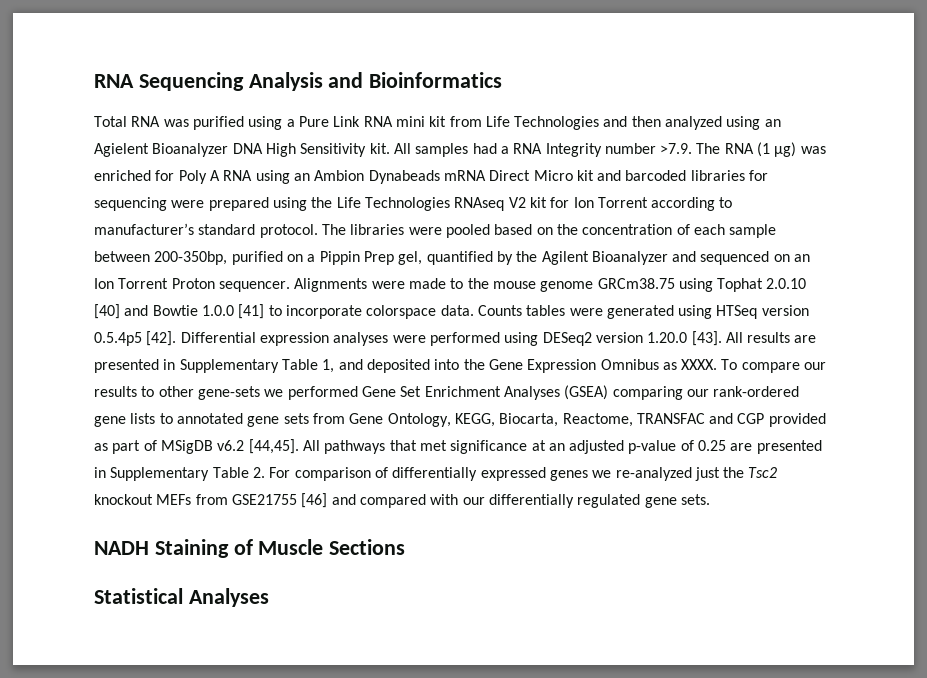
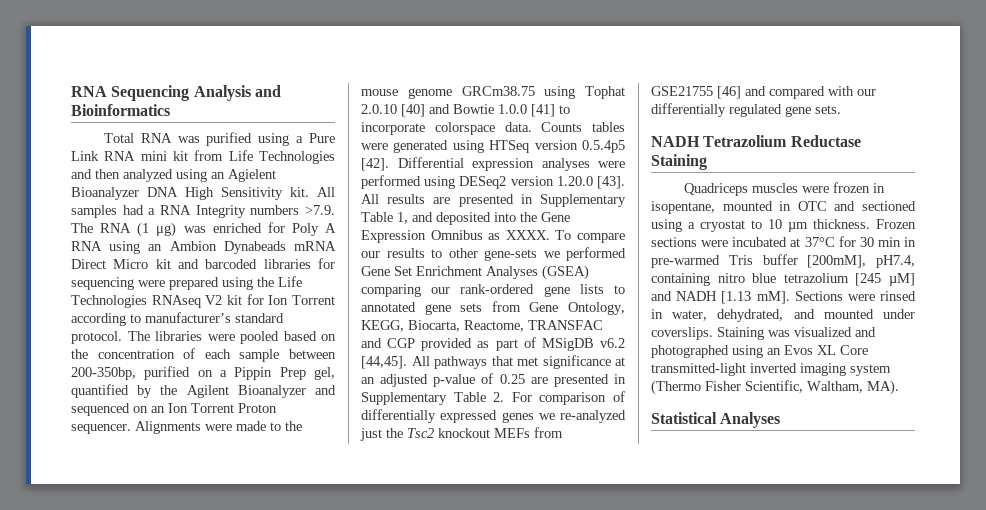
[604,143,656,154] number -> [250,205,300,215] numbers
[154,539,406,558] Staining of Muscle Sections -> [703,135,861,147] [651,154,707,170] [683,182,885,196] [651,201,916,214] [651,219,916,232] [651,236,916,247] [651,254,915,268] [651,273,915,286] [651,291,916,304] [651,309,915,322] [651,327,876,340] [651,345,868,358] [651,363,891,376] [651,380,899,395] Tetrazolium Reductase Staining // Quadriceps muscles were frozen in isopentane, mounted in OTC and sectioned using a cryostat to 10 µm thickness. Frozen sections were incubated at 37°C for 30 min in pre-warmed Tris buffer [200mM], pH7.4, containing nitro blue tetrazolium [245 µM] and NADH [1.13 mM]. Sections were rinsed in water, dehydrated, and mounted under coverslips. Staining was visualized and photographed using an Evos XL Core transmitted-light inverted imaging system (Thermo Fisher Scientific, Waltham, MA).

